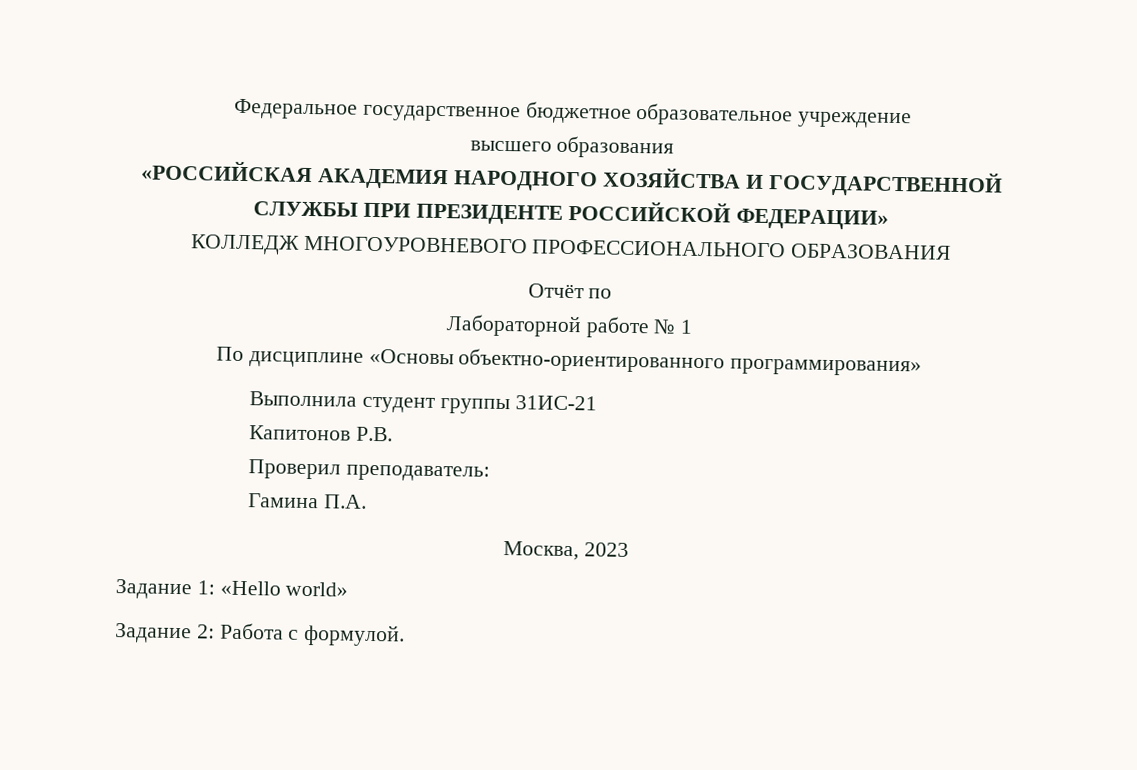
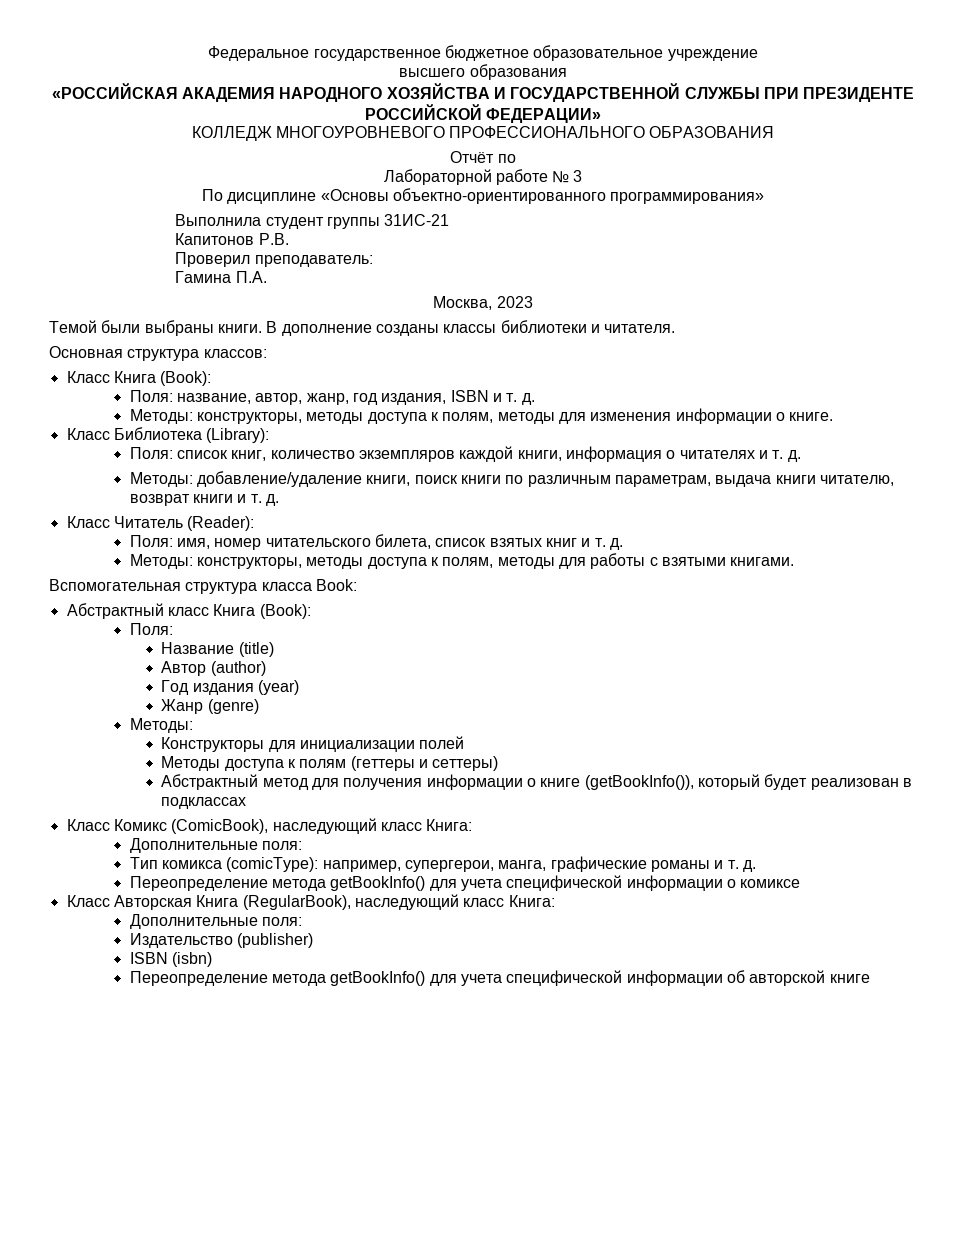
[680,319,694,334] 1 -> [573,170,583,182] 3
[115,579,349,600] [114,622,406,647] Задание 1: «Hello world» // Задание 2: Работа с формулой. -> [49,320,676,336] [49,346,267,361] [66,371,212,386] [129,390,535,405] [129,408,834,424] [66,427,270,443] [129,446,801,462] [129,471,895,487] [129,494,280,506] [66,516,255,531] [129,534,624,550] [129,553,795,569] [49,579,357,594] [66,603,311,619] [129,623,173,635] [161,642,274,657] [161,661,266,676] [161,680,300,695] [161,699,259,714] [129,718,193,733] [161,736,465,752] [161,756,499,771] [161,774,912,790] [161,797,247,809] [66,818,473,834] [129,838,303,853] [129,856,757,872] [129,875,801,891] [66,894,555,910] [129,914,303,929] [129,933,314,948] [129,952,213,967] [129,970,870,986] Темой были выбраны книги. В дополнение созданы классы библиотеки и читателя. // Основная структура классов: // Класс Книга (Book): // Поля: название, автор, жанр, год издания, ISBN и т. д. // Методы: конструкторы, методы доступа к полям, методы для изменения информации о книге. // Класс Библиотека (Library): // Поля: список книг, количество экземпляров каждой книги, информация о читателях и т. д. // Методы: добавление/удаление книги, поиск книги по различным параметрам, выдача книги читателю, возврат книги и т. д. // Класс Читатель (Reader): // Поля: имя, номер читательского билета, список взятых книг и т. д. // Методы: конструкторы, методы доступа к полям, методы для работы с взятыми книгами. // Вспомогательная структура класса Book: // Абстрактный класс Книга (Book): // Поля: // Название (title) // Автор (author) // Год издания (year) // Жанр (genre) // Методы: // Конструкторы для инициализации полей // Методы доступа к полям (геттеры и сеттеры) // Абстрактный метод для получения информации о книге (getBookInfo()), который будет реализован в подклассах // Класс Комикс (ComicBook), наследующий класс Книга: // Дополнительные поля: // Тип комикса (comicType): например, супергерои, манга, графические романы и т. д. // Переопределение метода getBookInfo() для учета специфической информации о комиксе // Класс Авторская Книга (RegularBook), наследующий класс Книга: // Дополнительные поля: // Издательство (publisher) // ISBN (isbn) // Переопределение метода getBookInfo() для учета специфической информации об авторской книге

